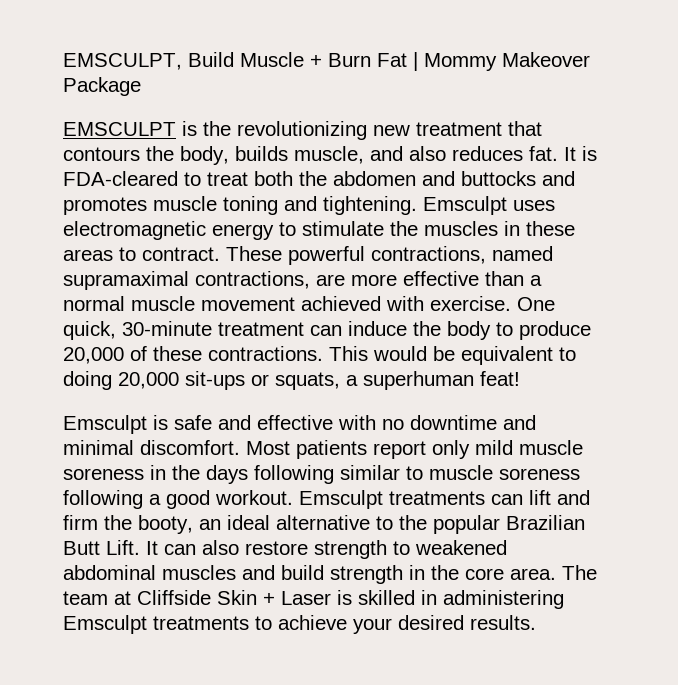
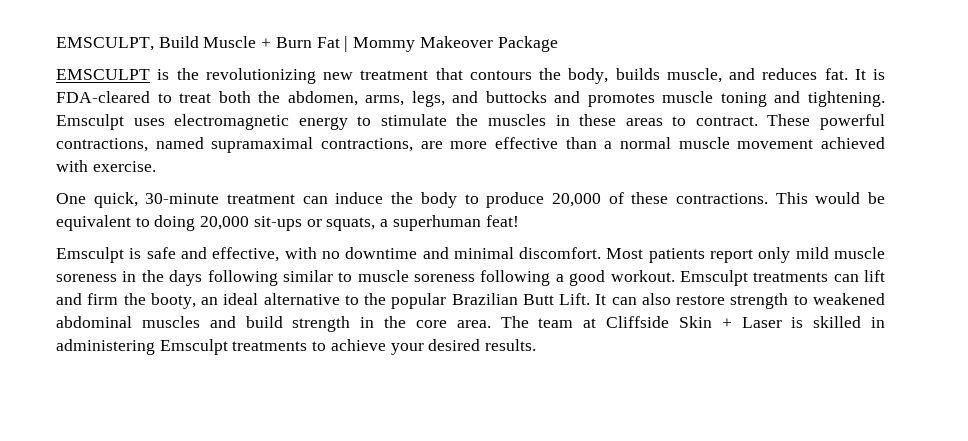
[409,146,446,161] also -> (755, 74) none
[333,171,416,186] abdomen -> [287,91,445,107] abdomen, arms, legs,
(511, 303) none -> (156, 166) //
[257,415,333,430] effective -> [212,247,280,262] effective,

